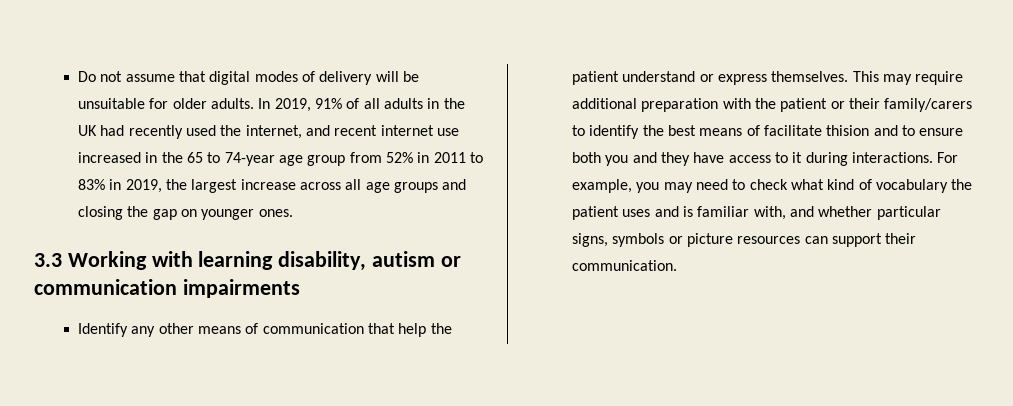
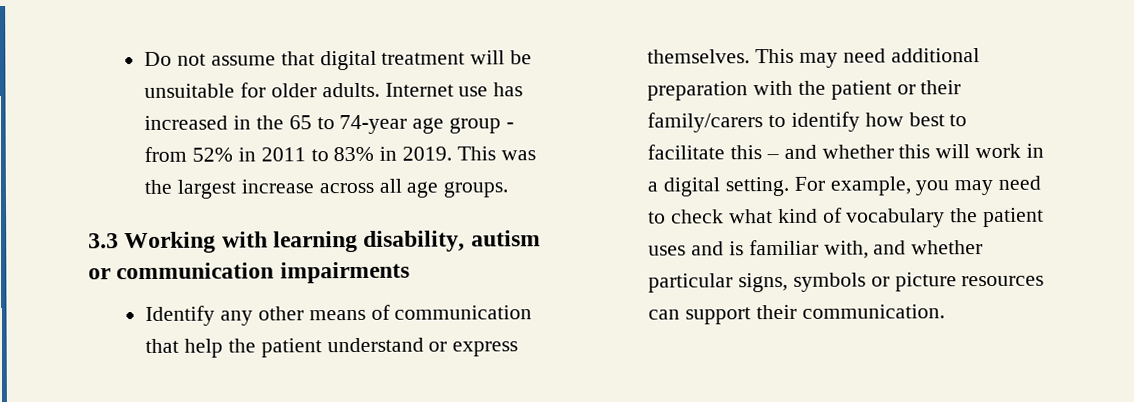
[254,71,373,85] modes of delivery -> [381,52,466,65] treatment
[258,98,465,112] [78,125,459,139] In 2019, 91% of all adults in the UK had recently used the internet, and recent internet use -> [384,82,524,97] Internet use has
(346, 160) none -> [505,122,514,129] -
[125,179,162,193] 2019, -> [401,146,536,161] 2019. This was
[393,179,467,193] [78,206,293,220] groups and closing the gap on younger ones. -> [443,181,509,198] groups.
[915,71,964,85] require -> [842,48,886,63] need
[642,125,964,136] [572,152,933,166] the best means of facilitate thision and to ensure both you and they have access to it during interactions. -> [864,112,968,127] [647,143,1044,160] [647,176,789,197] how best to facilitate this – and whether this will work in a digital setting.

